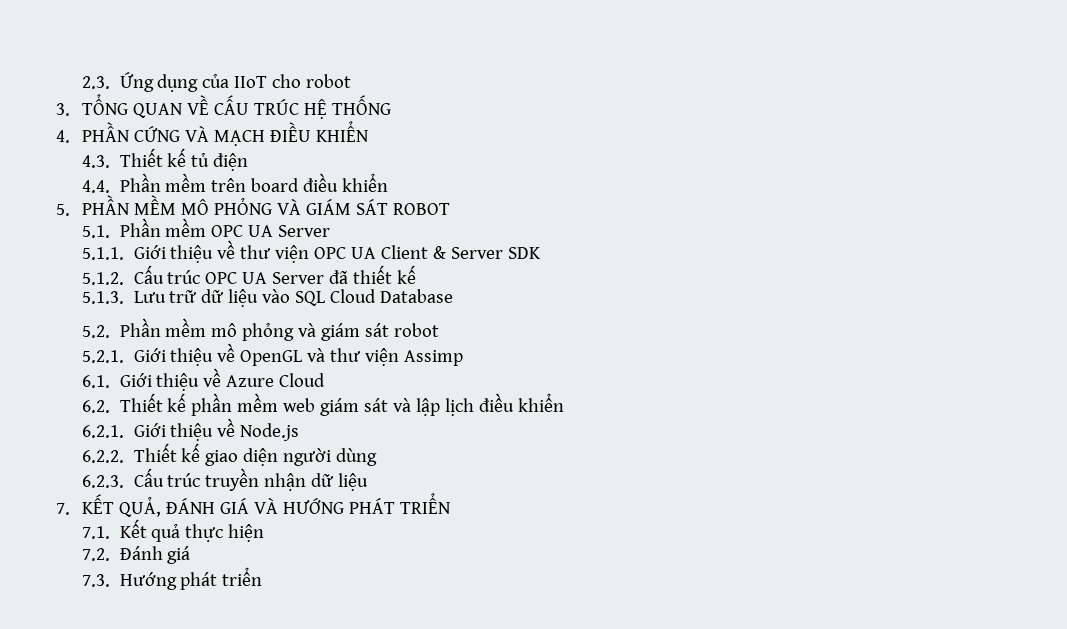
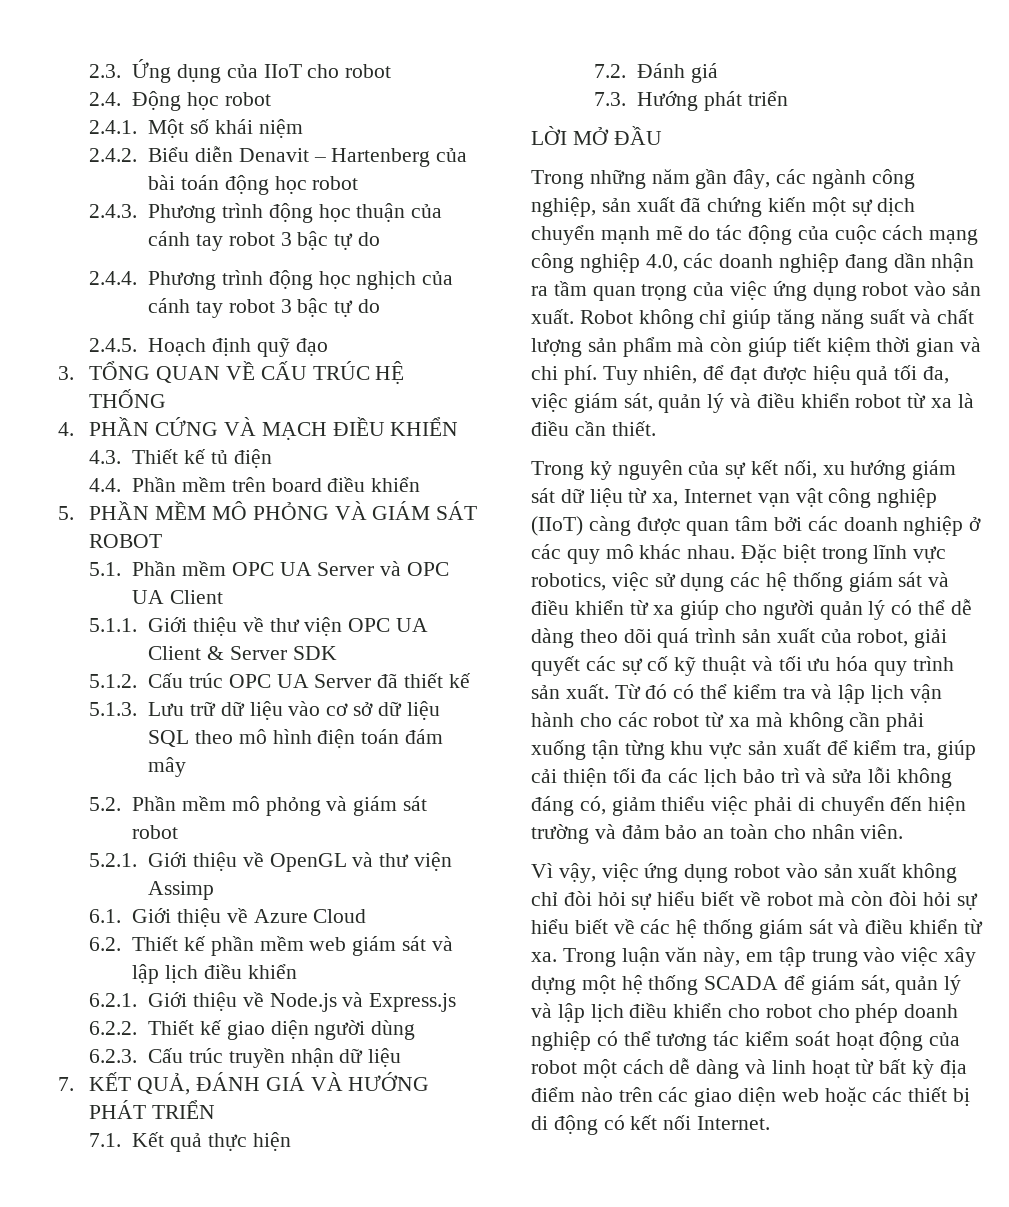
(352, 81) none -> [89,91,271,111] [89,119,303,138] [89,146,468,167] [148,175,359,195] [89,203,443,223] [148,231,380,251] [89,270,454,290] [148,298,380,318] [89,337,328,357] // 2.4. Động học robot // 2.4.1. Một số khái niệm // 2.4.2. Biểu diễn Denavit – Hartenberg của bài toán động học robot // 2.4.3. Phương trình động học thuận của cánh tay robot 3 bậc tự do // 2.4.4. Phương trình động học nghịch của cánh tay robot 3 bậc tự do // 2.4.5. Hoạch định quỹ đạo
(331, 231) none -> [380,561,449,576] [132,590,223,604] và OPC UA Client
[295,289,454,306] SQL Cloud Database -> [326,701,440,720] [148,729,443,748] [148,757,187,777] cơ sở dữ liệu SQL theo mô hình điện toán đám mây
(300, 432) none -> [342,992,457,1012] và Express.js
(263, 576) none -> [531,126,662,145] [531,169,915,189] [531,197,916,217] [531,225,979,245] [531,253,975,273] [531,281,982,301] [531,309,975,329] [531,337,982,357] [531,365,950,385] [531,393,974,413] [531,421,656,436] [531,460,957,480] [531,488,938,508] [531,516,982,536] [531,544,947,564] [531,572,950,592] [531,599,972,620] [531,628,948,648] [531,656,954,676] [531,684,942,704] [531,712,925,732] [531,740,977,760] [531,767,952,788] [531,796,967,816] [531,824,904,844] [531,863,958,883] [531,891,978,910] [531,919,983,939] [531,947,977,967] [531,975,962,995] [531,1003,959,1023] [531,1031,961,1051] [531,1058,967,1079] [531,1087,971,1107] [531,1115,771,1135] // LỜI MỞ ĐẦU // Trong những năm gần đây, các ngành công nghiệp, sản xuất đã chứng kiến một sự dịch chuyển mạnh mẽ do tác động của cuộc cách mạng công nghiệp 4.0, các doanh nghiệp đang dần nhận ra tầm quan trọng của việc ứng dụng robot vào sản xuất. Robot không chỉ giúp tăng năng suất và chất lượng sản phẩm mà còn giúp tiết kiệm thời gian và chi phí. Tuy nhiên, để đạt được hiệu quả tối đa, việc giám sát, quản lý và điều khiển robot từ xa là điều cần thiết. // Trong kỷ nguyên của sự kết nối, xu hướng giám sát dữ liệu từ xa, Internet vạn vật công nghiệp (IIoT) càng được quan tâm bởi các doanh nghiệp ở các quy mô khác nhau. Đặc biệt trong lĩnh vực robotics, việc sử dụng các hệ thống giám sát và điều khiển từ xa giúp cho người quản lý có thể dễ dàng theo dõi quá trình sản xuất của robot, giải quyết các sự cố kỹ thuật và tối ưu hóa quy trình sản xuất. Từ đó có thể kiểm tra và lập lịch vận hành cho các robot từ xa mà không cần phải xuống tận từng khu vực sản xuất để kiểm tra, giúp cải thiện tối đa các lịch bảo trì và sửa lỗi không đáng có, giảm thiểu việc phải di chuyển đến hiện trường và đảm bảo an toàn cho nhân viên. // Vì vậy, việc ứng dụng robot vào sản xuất không chỉ đòi hỏi sự hiểu biết về robot mà còn đòi hỏi sự hiểu biết về các hệ thống giám sát và điều khiển từ xa. Trong luận văn này, em tập trung vào việc xây dựng một hệ thống SCADA để giám sát, quản lý và lập lịch điều khiển cho robot cho phép doanh nghiệp có thể tương tác kiểm soát hoạt động của robot một cách dễ dàng và linh hoạt từ bất kỳ địa điểm nào trên các giao diện web hoặc các thiết bị di động có kết nối Internet.

